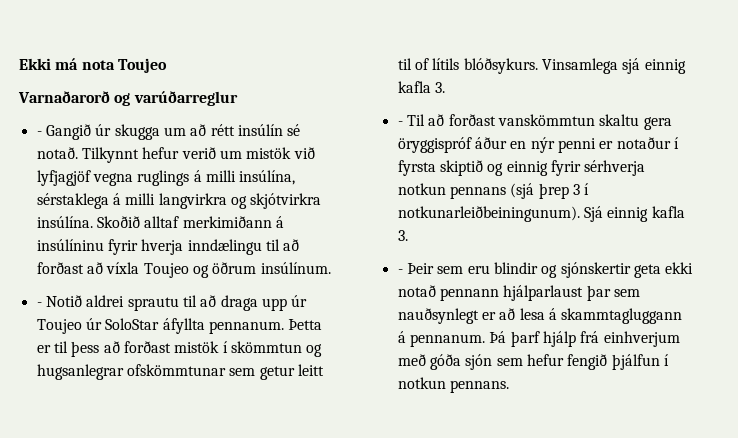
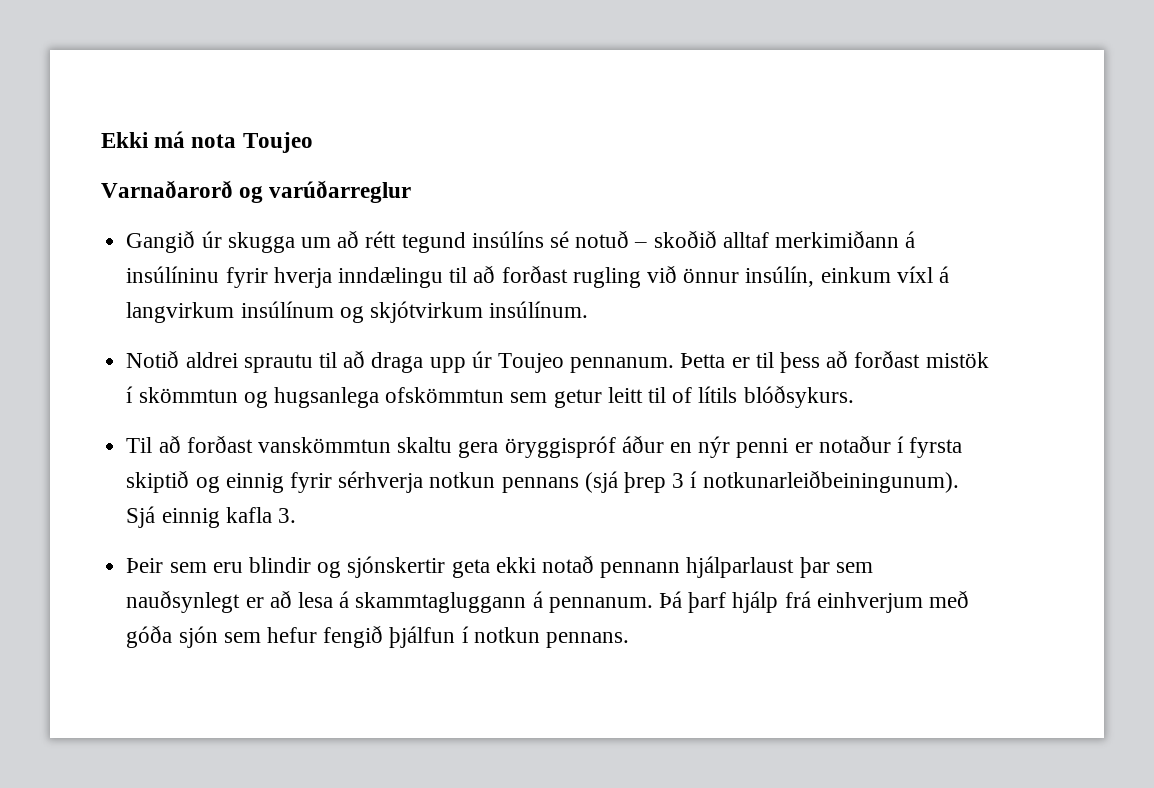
[36,131,42,136] - -> (412, 191) none
[237,124,301,136] [36,147,315,163] [36,170,296,186] [36,193,322,209] [36,216,140,228] insúlín sé notað. Tilkynnt hefur verið um mistök við lyfjagjöf vegna ruglings á milli insúlína, sérstaklega á milli langvirkra og skjótvirkra insúlína. Skoðið -> [401,230,717,253] tegund insúlíns sé notuð – skoðið
[86,262,257,278] að víxla Toujeo og öðrum -> [572,265,950,288] [126,301,483,323] rugling við önnur insúlín, einkum víxl á langvirkum insúlínum og skjótvirkum
[36,302,42,307] - -> (589, 309) none
[85,318,205,334] úr SoloStar áfyllta -> (564, 363) none
[36,364,226,380] hugsanlegrar ofskömmtunar -> [273,387,505,408] hugsanlega ofskömmtun
[541,58,686,74] [397,81,445,93] [397,121,403,126] Vinsamlega sjá einnig kafla 3. // - -> (854, 396) //
[397,269,403,274] - -> (296, 515) none

